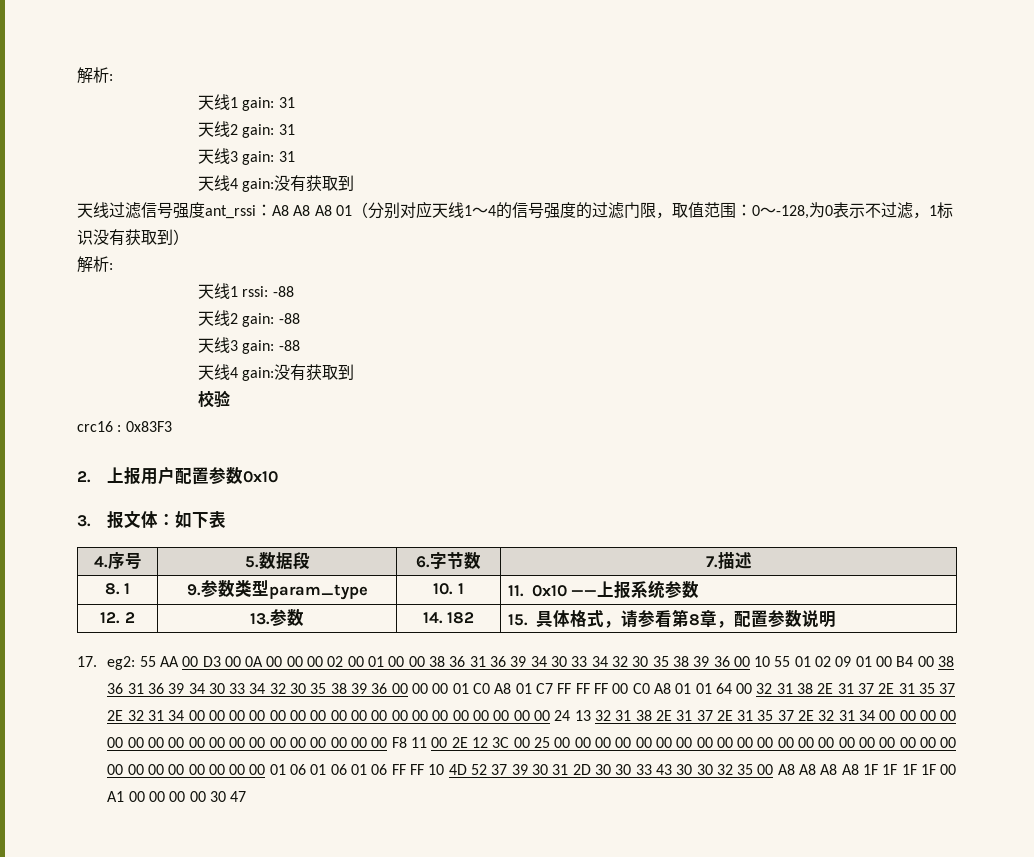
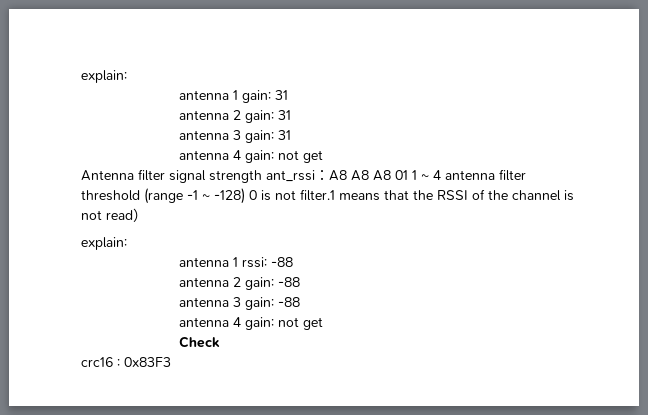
[77,67,113,84] [198,94,231,110] 解析: // 天线 -> [81,70,127,83] [178,90,229,100] explain: // antenna
[198,121,231,137] 天线 -> [178,110,229,120] antenna
[198,148,231,164] 天线 -> [178,130,229,140] antenna
[198,175,355,192] [77,202,205,219] 天线4 gain:没有获取到 // 天线过滤信号强度 -> [178,150,323,163] [81,169,262,183] antenna 4 gain: not get // Antenna filter signal strength
[351,201,953,219] [77,229,189,246] [77,256,113,273] [198,283,231,299] （分别对应天线1～4的信号强度的过滤门限，取值范围：0～-128,为0表示不过滤，1标识没有获取到） // 解析: // 天线 -> [412,169,526,181] [81,188,574,204] [81,208,147,222] [81,237,127,250] [178,257,229,267] 1 ~ 4 antenna filter threshold (range -1 ~ -128) 0 is not filter.1 means that the RSSI of the channel is not read） // explain: // antenna
[198,310,231,326] 天线 -> [178,277,229,287] antenna
[198,337,231,353] 天线 -> [178,297,229,307] antenna
[198,364,355,381] [198,390,231,408] 天线4 gain:没有获取到 // 校验 -> [178,317,323,330] [178,336,220,348] antenna 4 gain: not get // Check
[77,466,279,485] [77,511,227,529] [93,552,142,569] [244,552,310,570] [416,552,481,569] [705,552,752,569] [104,583,131,595] [186,580,368,600] [433,583,464,595] [507,580,700,599] [100,612,135,624] [250,609,304,626] [422,612,475,624] [507,609,836,628] [77,656,955,670] [107,683,956,694] [107,710,957,721] [107,737,957,748] [107,764,957,775] [107,791,247,802] // 2.上报用户配置参数0x10 // 3.报文体：如下表 // 4.序号 | 5.数据段 | 6.字节数 | 7.描述 // 8. 1 | 9.参数类型param_type | 10. 1 | 11. 0x10 ——上报系统参数 // 12. 2 | 13.参数 | 14. 182 | 15.具体格式，请参看第8章，配置参数说明 // 17. eg2: 55 AA 00 D3 00 0A 00 00 00 02 00 01 00 00 38 36 31 36 39 34 30 33 34 32 30 35 38 39 36 00 10 55 01 02 09 01 00 B4 00 38 36 31 36 39 34 30 33 34 32 30 35 38 39 36 00 00 00 01 C0 A8 01 C7 FF FF FF 00 C0 A8 01 01 64 00 32 31 38 2E 31 37 2E 31 35 37 2E 32 31 34 00 00 00 00 00 00 00 00 00 00 00 00 00 00 00 00 00 00 24 13 32 31 38 2E 31 37 2E 31 35 37 2E 32 31 34 00 00 00 00 00 00 00 00 00 00 00 00 00 00 00 00 00 00 F8 11 00 2E 12 3C 00 25 00 00 00 00 00 00 00 00 00 00 00 00 00 00 00 00 00 00 00 00 00 00 00 00 00 00 00 00 01 06 01 06 01 06 FF FF 10 4D 52 37 39 30 31 2D 30 30 33 43 30 30 32 35 00 A8 A8 A8 A8 1F 1F 1F 1F 00 A1 00 00 00 00 30 47 -> (171, 362) none

